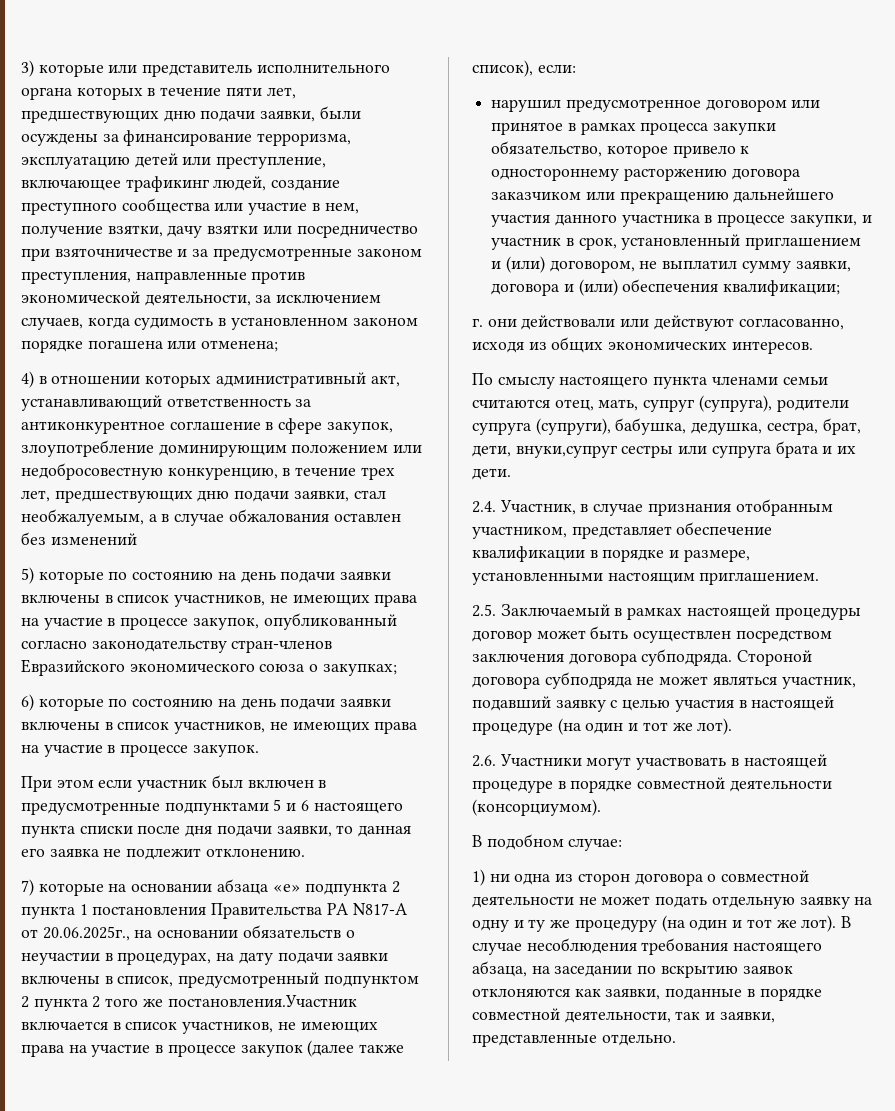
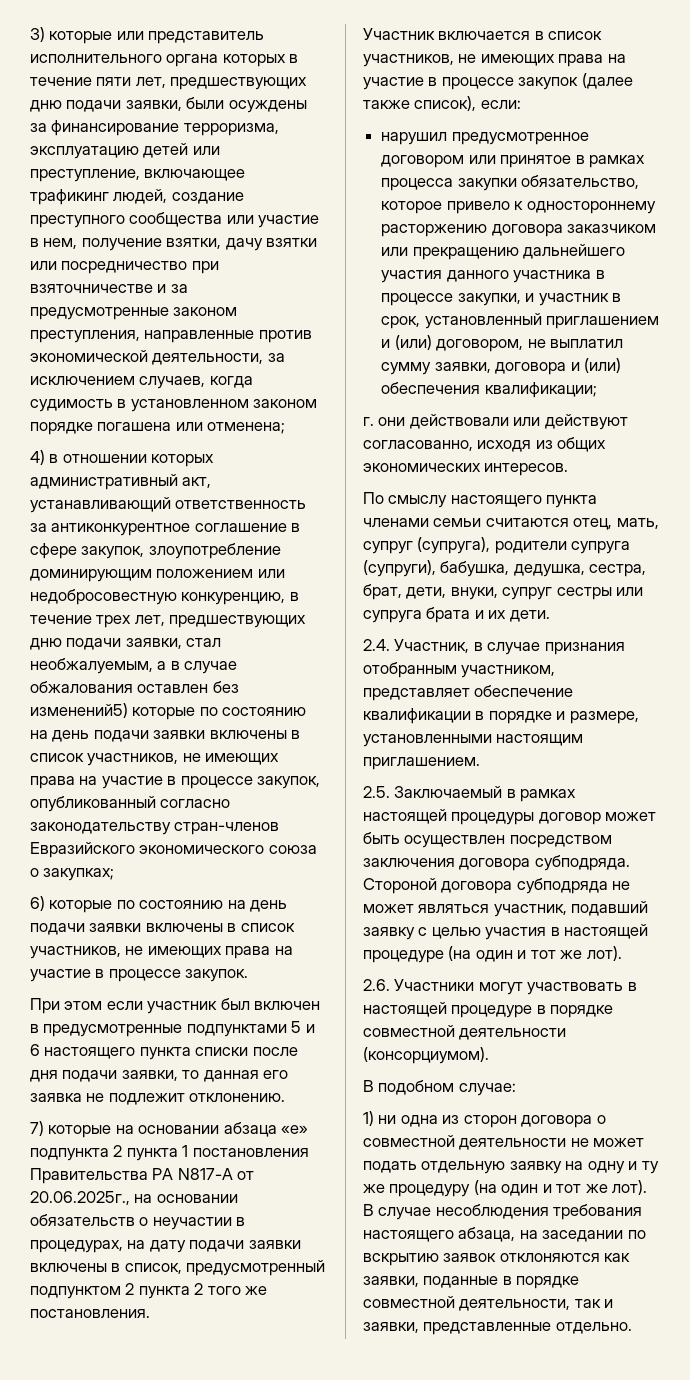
[50,533,137,545] [21,567,34,584] изменений // 5) -> [30,703,128,718] изменений5)
[167,995,357,1008] постановления.Участник -> [30,1309,150,1318] [363,28,435,40] постановления. // Участник
[515,445,617,458] внуки,супруг -> [450,587,553,600] внуки, супруг

